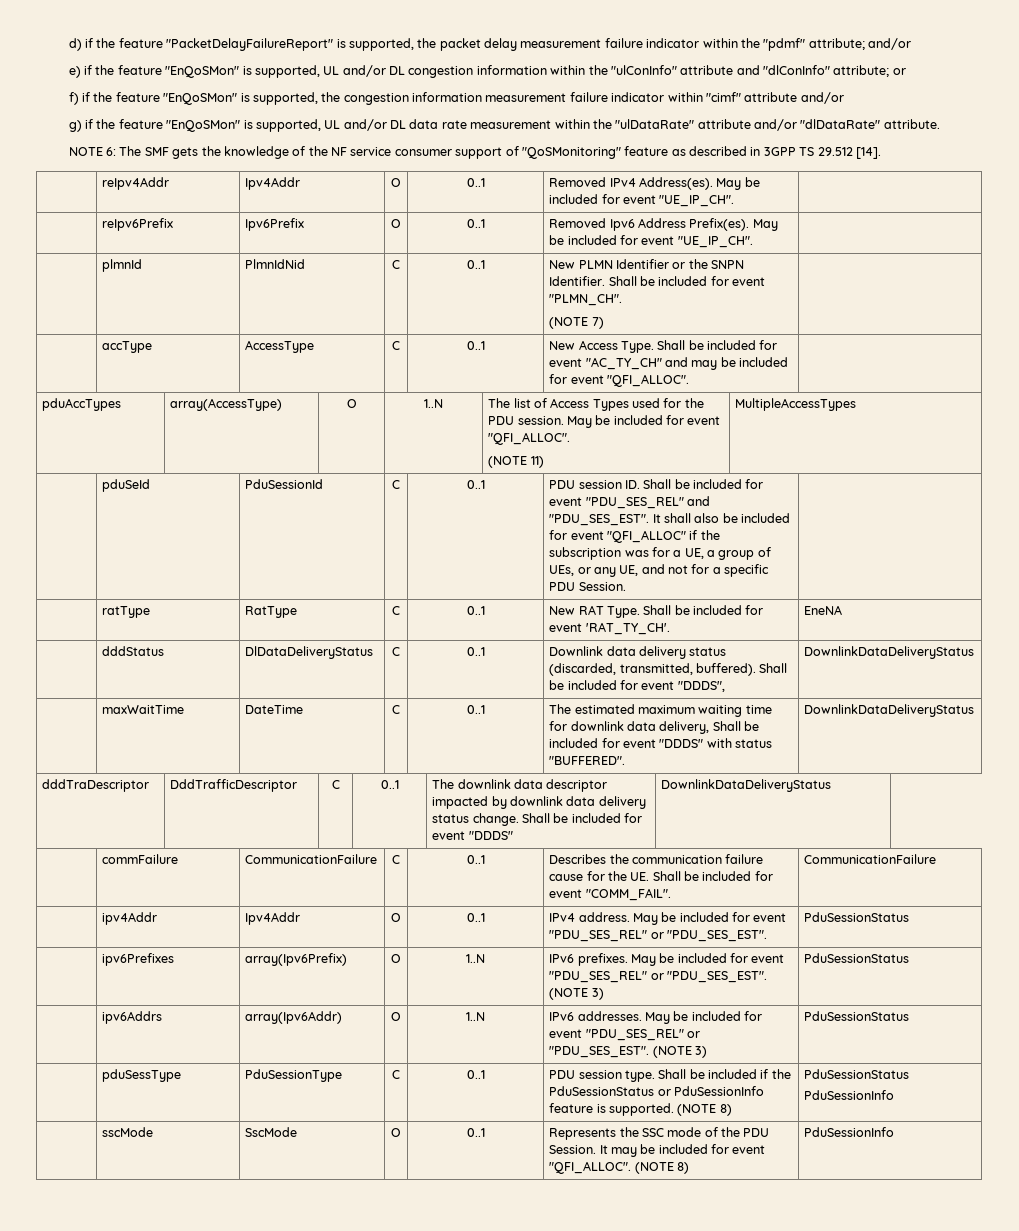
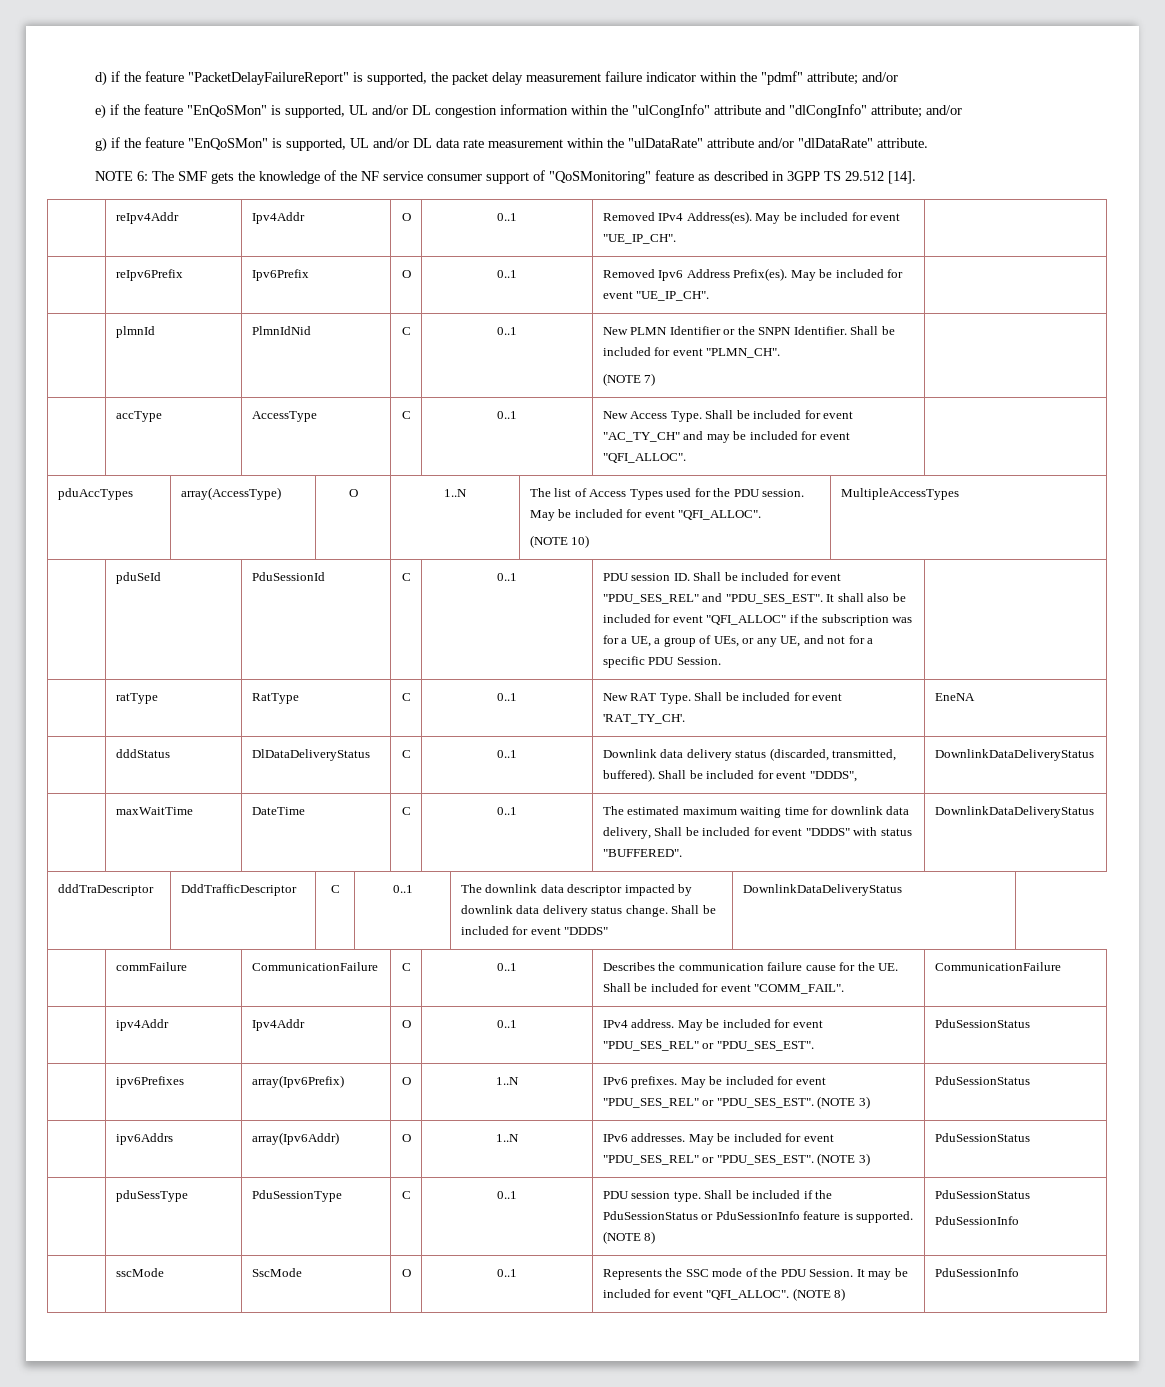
[610,65,677,75] "ulConInfo" -> [632,104,711,118] "ulCongInfo"
[763,65,906,77] [68,92,798,105] "dlConInfo" attribute; or // f) if the feature "EnQoSMon" is supported, the congestion information measurement failure indicator within "cimf" attribute -> [789,104,923,118] "dlCongInfo" attribute;
[530,456,544,468] 11) -> [571,535,590,548] 10)

